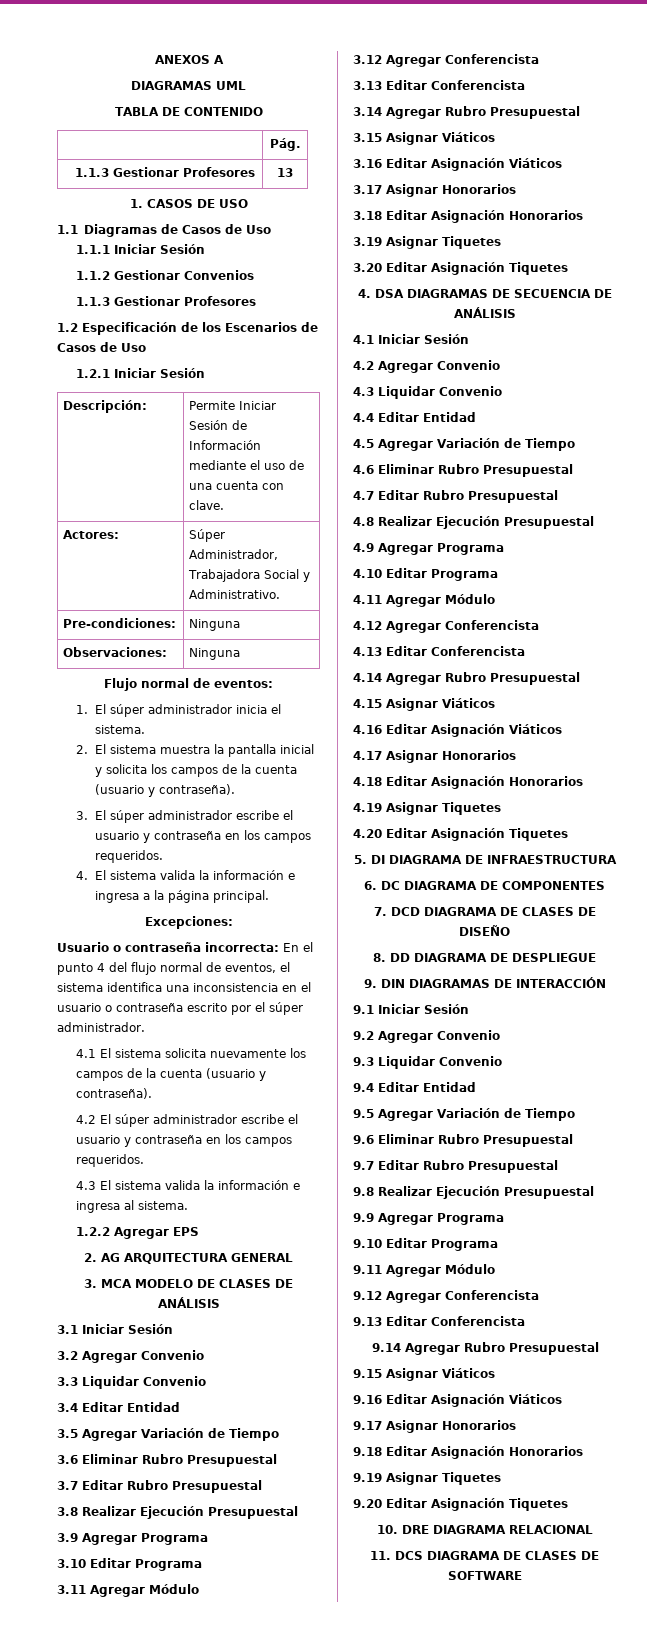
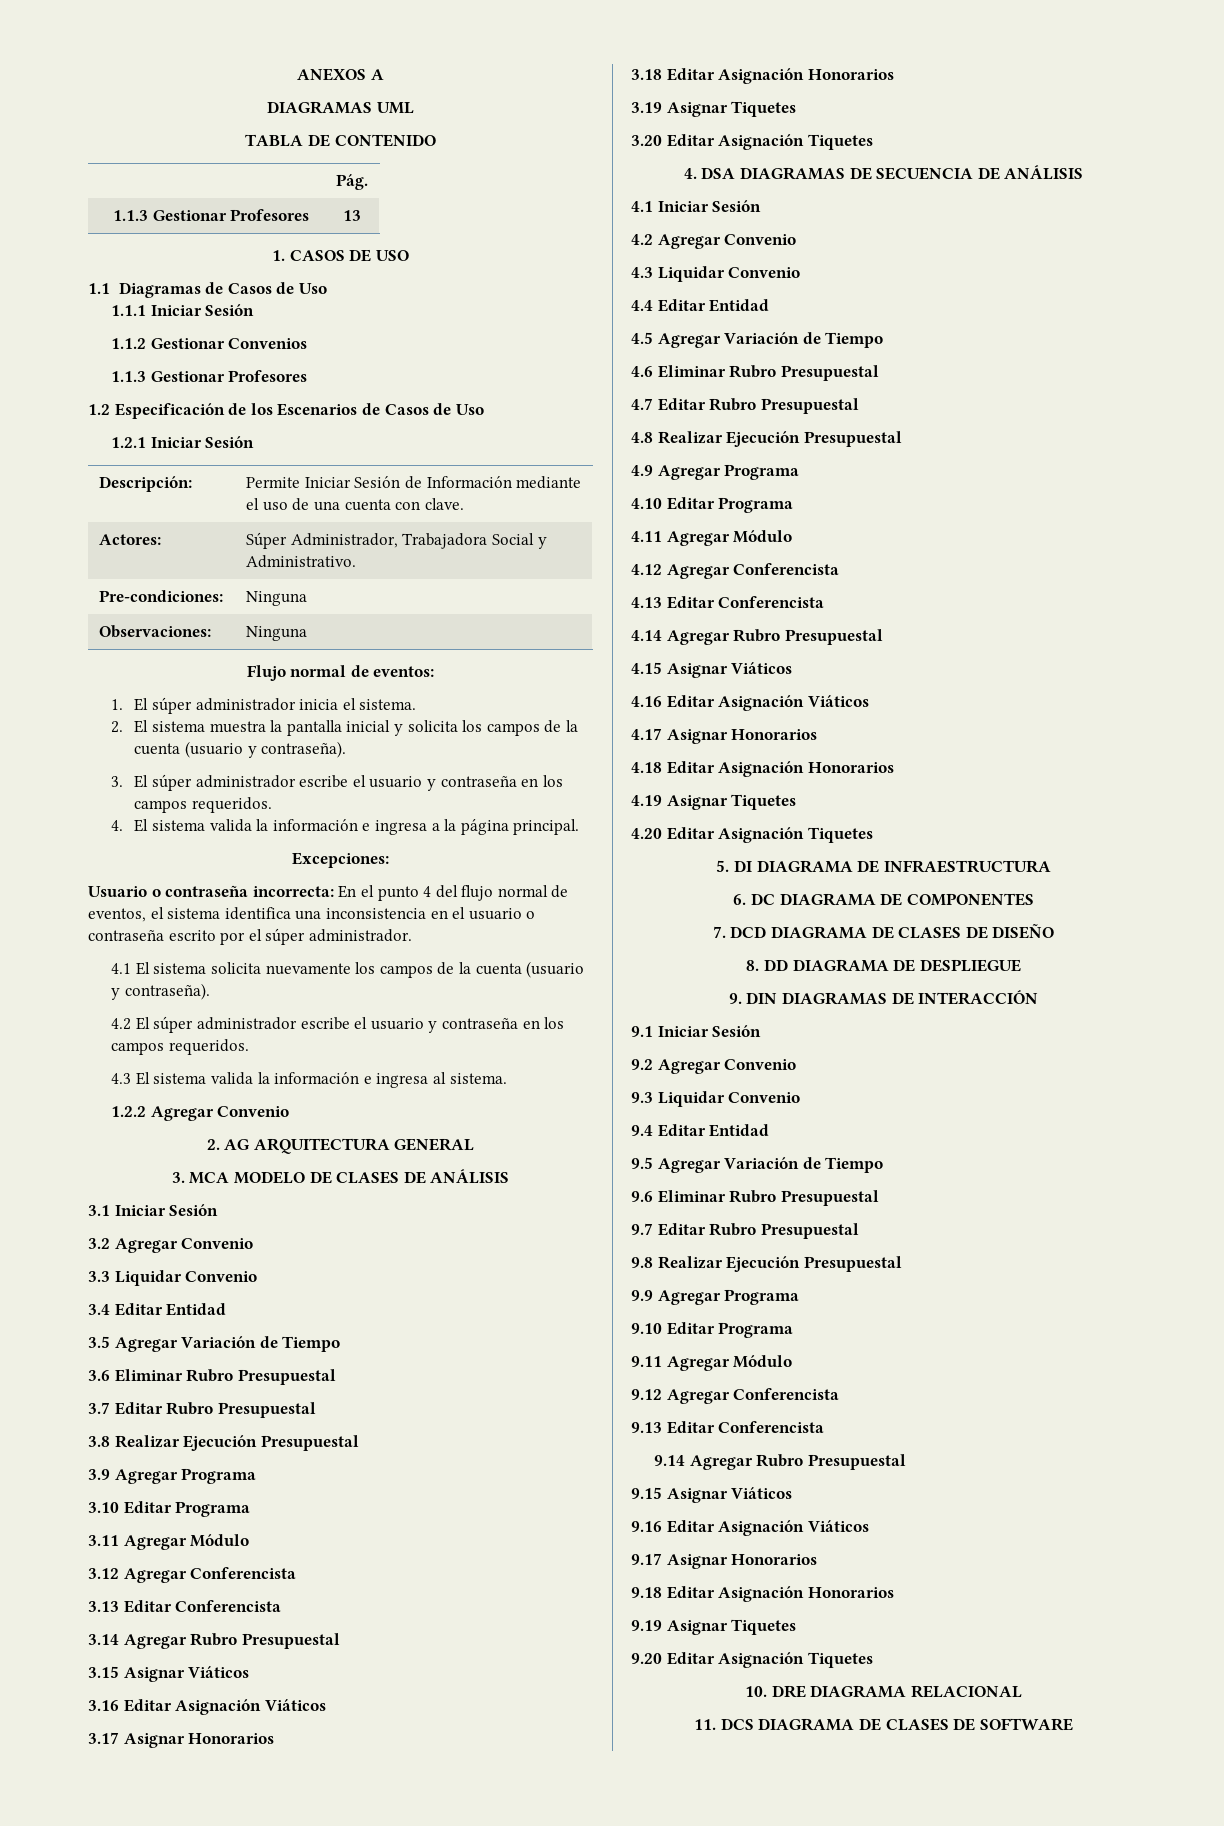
[172,1227,199,1236] EPS -> [217,1106,290,1117] Convenio

